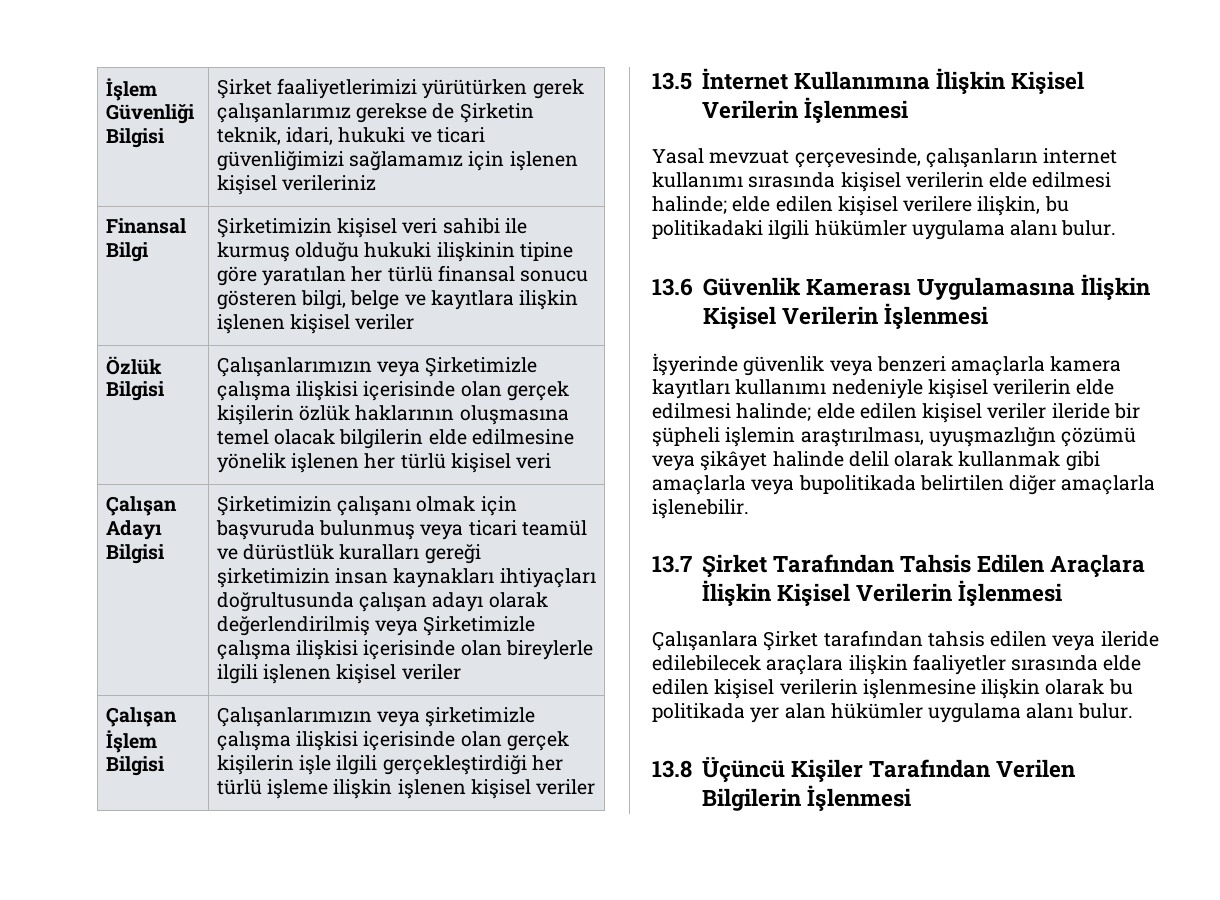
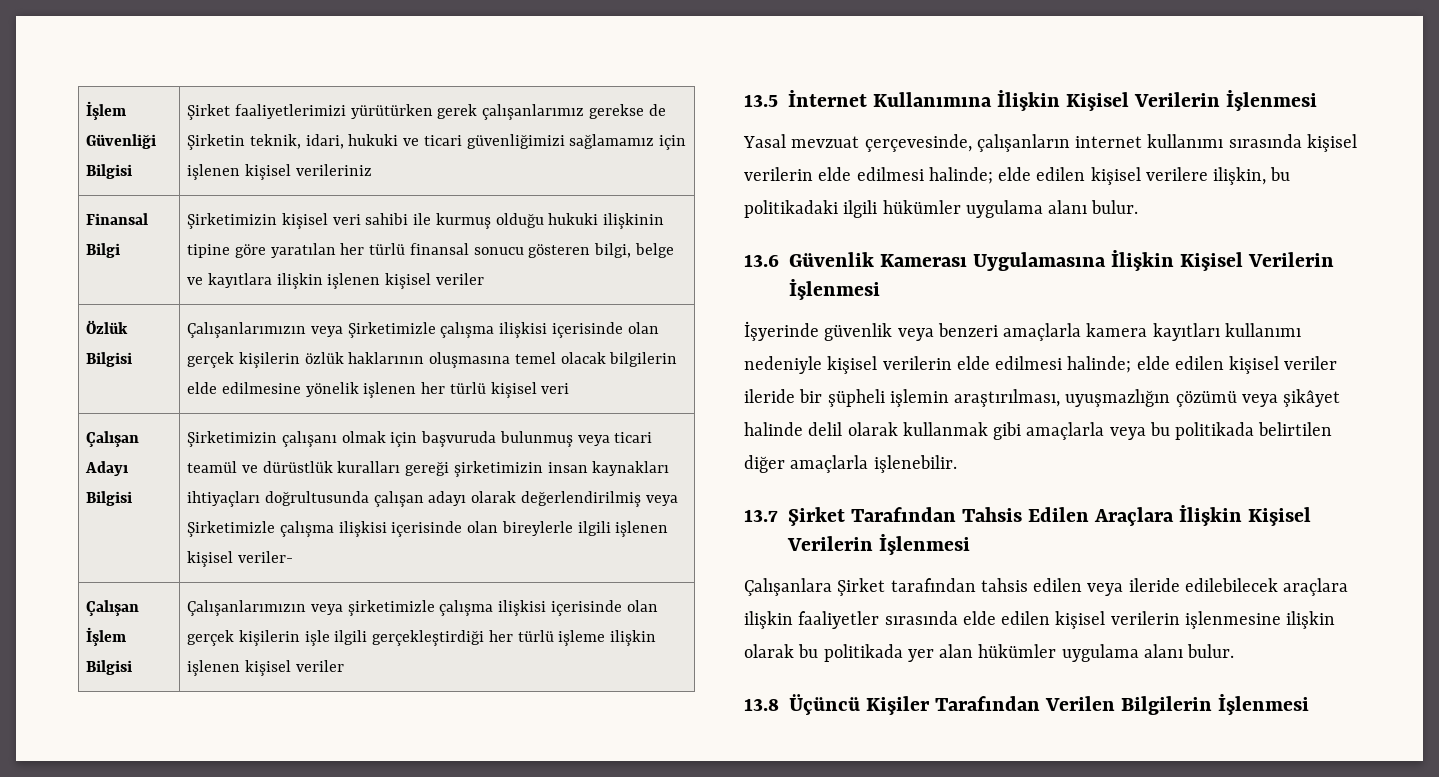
[401,664,461,680] veriler -> [237,551,293,563] veriler-
[798,475,916,494] bupolitikada -> [1149,422,1255,440] bu politikada

